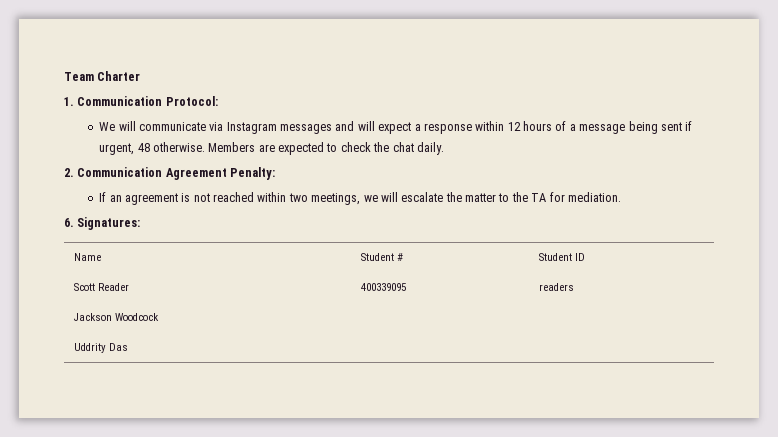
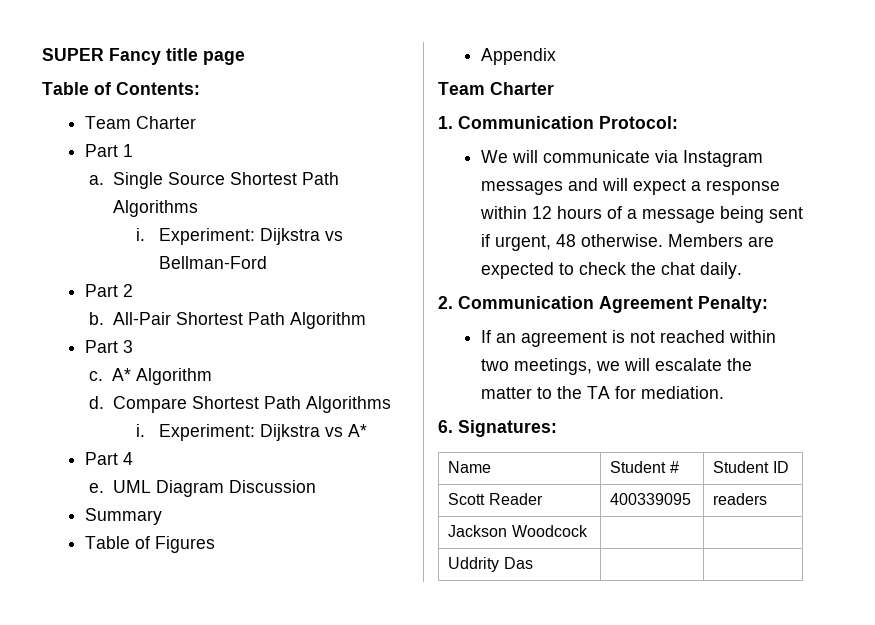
(64, 76) none -> [42,48,245,65] [42,82,200,95] [84,116,196,129] [84,144,133,157] [88,172,339,189] [112,200,198,217] [135,228,344,245] [159,256,268,269] [84,284,133,297] [88,312,366,329] [84,340,133,353] [88,368,213,385] [88,396,391,413] [135,424,368,441] [84,452,133,465] [88,480,316,497] [84,508,162,525] [84,536,215,553] [480,48,556,65] SUPER Fancy title page // Table of Contents: // Team Charter // Part 1 // a. Single Source Shortest Path Algorithms // i. Experiment: Dijkstra vs Bellman-Ford // Part 2 // b. All-Pair Shortest Path Algorithm // Part 3 // c. A* Algorithm // d. Compare Shortest Path Algorithms // i. Experiment: Dijkstra vs A* // Part 4 // e. UML Diagram Discussion // Summary // Table of Figures // Appendix //

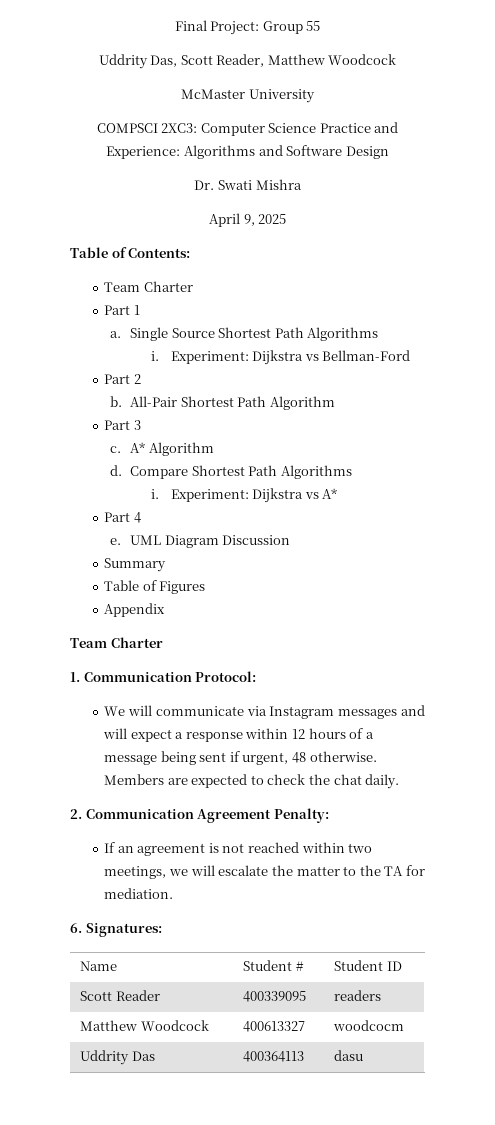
[42,48,245,65] SUPER Fancy title page -> [174,20,321,35] [98,54,397,69] [181,89,315,103] [96,122,399,136] [106,145,389,159] [194,179,302,190] [208,213,287,227] Final Project: Group 55 // Uddrity Das, Scott Reader, Matthew Woodcock // McMaster University // COMPSCI 2XC3: Computer Science Practice and Experience: Algorithms and Software Design // Dr. Swati Mishra // April 9, 2025
[448,525,508,537] Jackson -> [80,1020,138,1031] Matthew
(588, 531) | -> [243,1021,306,1032] [333,1020,405,1031] 400613327 | woodcocm
(533, 563) | -> [243,1051,305,1062] [334,1050,364,1061] 400364113 | dasu

